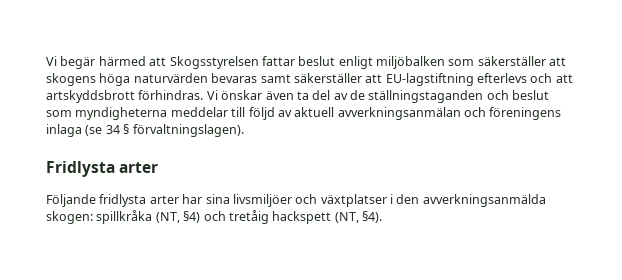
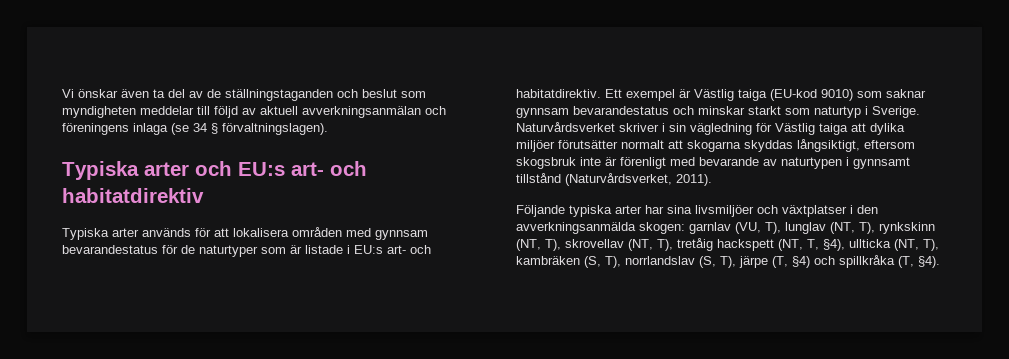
[46,56,567,69] [46,73,573,86] [46,90,218,103] Vi begär härmed att Skogsstyrelsen fattar beslut enligt miljöbalken som säkerställer att skogens höga naturvärden bevaras samt säkerställer att EU-lagstiftning efterlevs och att artskyddsbrott förhindras. Vi -> [62,89,74,98] Vi
[75,107,168,120] myndigheterna -> [62,106,136,118] myndigheten
[46,161,159,177] Fridlysta arter -> [62,161,367,180] [62,188,204,203] [62,227,428,240] [62,245,431,257] [516,89,926,101] [516,106,920,118] [516,122,905,135] [516,139,915,152] [516,157,910,169] [516,173,712,186] Typiska arter och EU:s art- och habitatdirektiv // Typiska arter används för att lokalisera områden med gynnsam bevarandestatus för de naturtyper som är listade i EU:s art- och habitatdirektiv. Ett exempel är Västlig taiga (EU-kod 9010) som saknar gynnsam bevarandestatus och minskar starkt som naturtyp i Sverige. Naturvårdsverket skriver i sin vägledning för Västlig taiga att dylika miljöer förutsätter normalt att skogarna skyddas långsiktigt, eftersom skogsbruk inte är förenligt med bevarande av naturtypen i gynnsamt tillstånd (Naturvårdsverket, 2011).
[99,194,147,207] fridlysta -> [569,205,612,217] typiska
[96,210,359,224] spillkråka (NT, §4) och tretåig hackspett (NT, -> [689,222,935,234] [516,238,939,251] [516,255,914,268] garnlav (VU, T), lunglav (NT, T), rynkskinn (NT, T), skrovellav (NT, T), tretåig hackspett (NT, T, §4), ullticka (NT, T), kambräken (S, T), norrlandslav (S, T), järpe (T, §4) och spillkråka (T,

